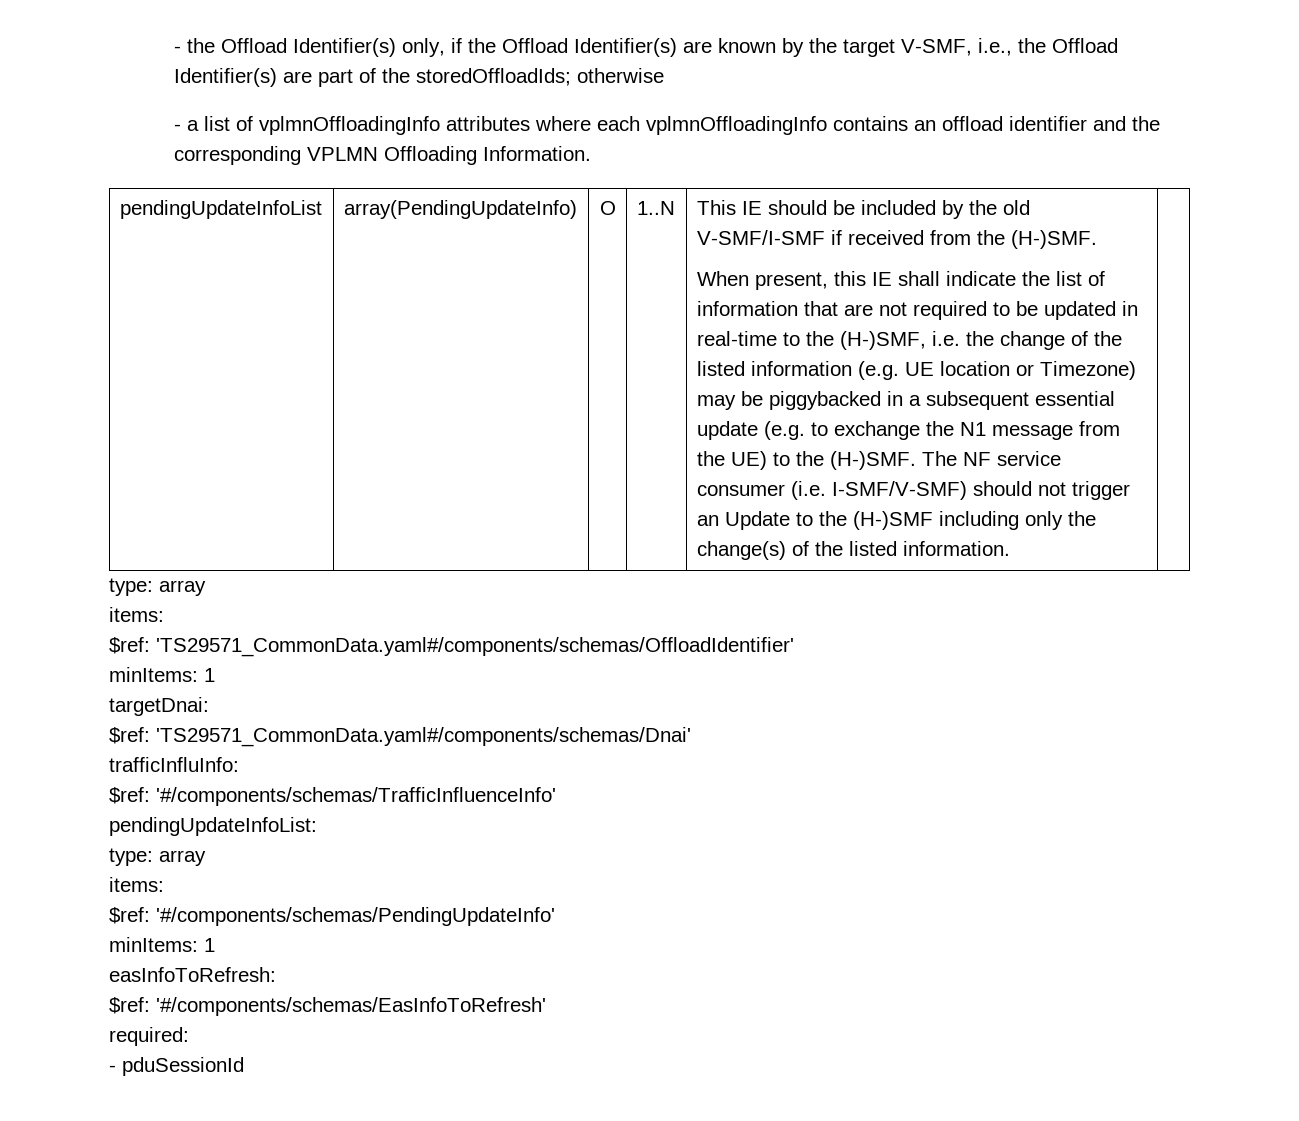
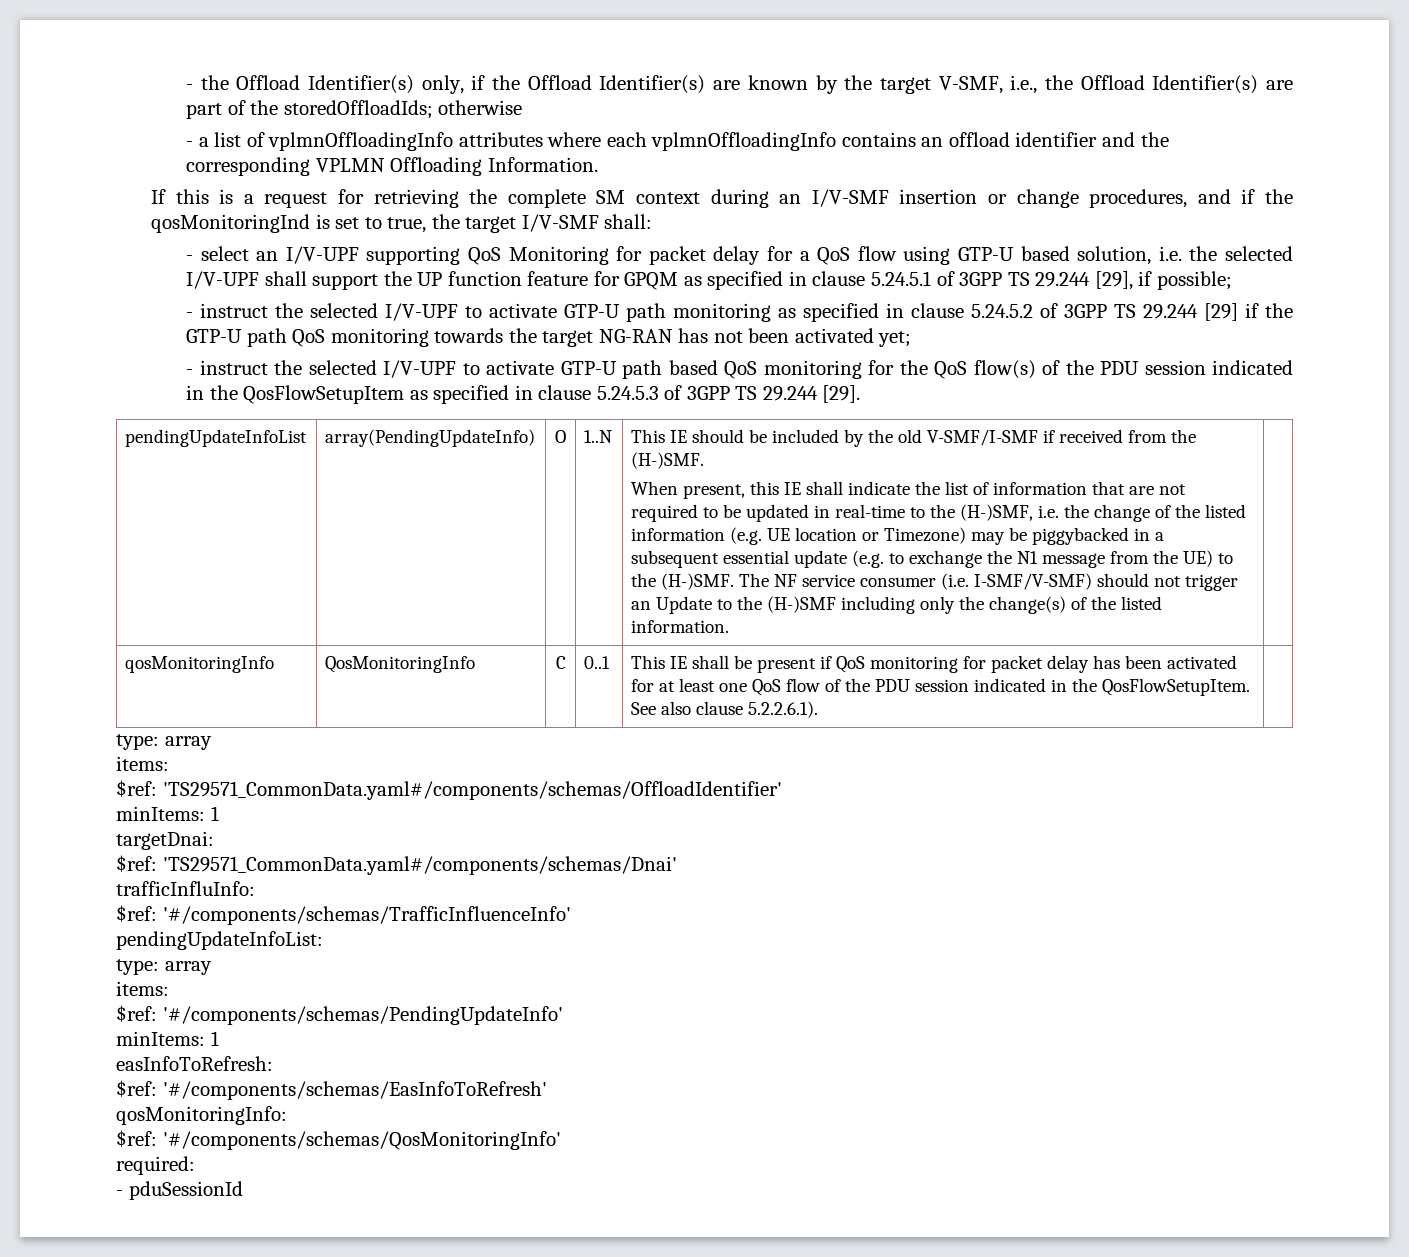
(591, 153) none -> [151,189,1293,208] [151,214,653,233] [186,246,1294,265] [186,271,1232,290] [186,303,1293,322] [186,328,912,347] [186,360,1293,379] [186,385,861,404] // If this is a request for retrieving the complete SM context during an I/V-SMF insertion or change procedures, and if the qosMonitoringInd is set to true, the target I/V-SMF shall: // - select an I/V-UPF supporting QoS Monitoring for packet delay for a QoS flow using GTP-U based solution, i.e. the selected I/V-UPF shall support the UP function feature for GPQM as specified in clause 5.24.5.1 of 3GPP TS 29.244 [29], if possible; // - instruct the selected I/V-UPF to activate GTP-U path monitoring as specified in clause 5.24.5.2 of 3GPP TS 29.244 [29] if the GTP-U path QoS monitoring towards the target NG-RAN has not been activated yet; // - instruct the selected I/V-UPF to activate GTP-U path based QoS monitoring for the QoS flow(s) of the PDU session indicated in the QosFlowSetupItem as specified in clause 5.24.5.3 of 3GPP TS 29.244 [29].
(1010, 548) none -> [125,656,275,673] [325,656,476,673] [555,656,566,669] [584,656,611,669] [631,655,1237,673] [631,678,1250,696] [631,701,819,718] // qosMonitoringInfo | QosMonitoringInfo | C | 0..1 | This IE shall be present if QoS monitoring for packet delay has been activated for at least one QoS flow of the PDU session indicated in the QosFlowSetupItem. See also clause 5.2.2.6.1). |
(546, 1006) none -> [116,1106,287,1125] [116,1130,561,1150] // qosMonitoringInfo: // $ref: '#/components/schemas/QosMonitoringInfo'

